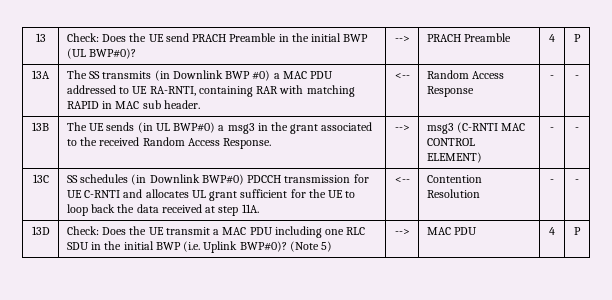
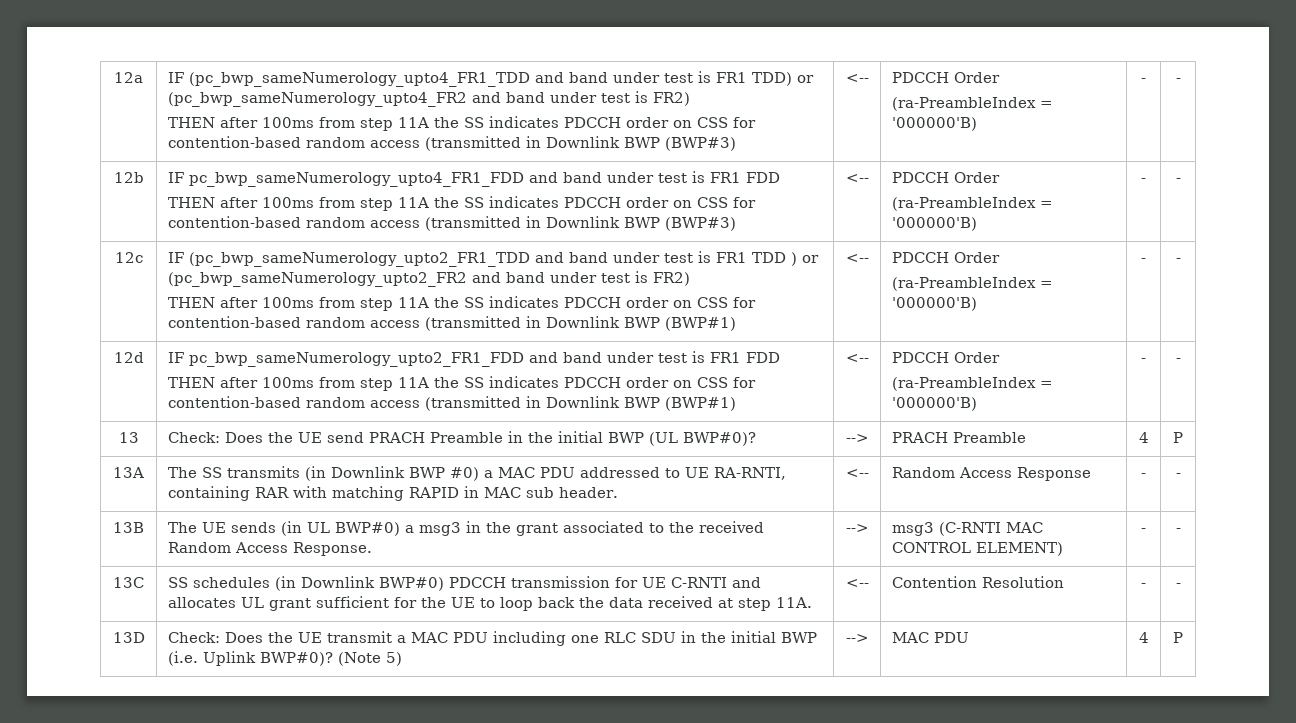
(35, 37) none -> [114,72,143,83] [167,71,814,87] [167,91,690,107] [167,116,756,131] [167,136,736,151] [845,74,869,83] [891,72,1000,83] [891,97,1053,111] [891,117,977,131] [1141,78,1146,83] [1175,78,1181,83] [113,172,144,183] [167,171,780,187] [167,196,756,211] [167,216,736,231] [845,174,869,183] [891,172,1000,183] [891,197,1053,211] [891,217,977,231] [1141,178,1146,183] [1175,178,1181,183] [114,252,143,263] [167,251,819,267] [167,271,690,287] [167,296,756,311] [167,316,736,331] [845,254,869,263] [891,252,1000,263] [891,277,1053,291] [891,297,977,311] [1141,258,1146,263] [1175,258,1181,263] [113,352,144,363] [167,351,780,367] [167,376,756,391] [167,396,736,411] [845,354,869,363] [891,352,1000,363] [891,377,1053,391] [891,397,977,411] [1141,358,1146,363] [1175,358,1181,363] 12a | IF (pc_bwp_sameNumerology_upto4_FR1_TDD and band under test is FR1 TDD) or (pc_bwp_sameNumerology_upto4_FR2 and band under test is FR2) // THEN after 100ms from step 11A the SS indicates PDCCH order on CSS for contention-based random access (transmitted in Downlink BWP (BWP#3) | <-- | PDCCH Order // (ra-PreambleIndex = '000000'B) | - | - // 12b | IF pc_bwp_sameNumerology_upto4_FR1_FDD and band under test is FR1 FDD // THEN after 100ms from step 11A the SS indicates PDCCH order on CSS for contention-based random access (transmitted in Downlink BWP (BWP#3) | <-- | PDCCH Order // (ra-PreambleIndex = '000000'B) | - | - // 12c | IF (pc_bwp_sameNumerology_upto2_FR1_TDD and band under test is FR1 TDD ) or (pc_bwp_sameNumerology_upto2_FR2 and band under test is FR2) // THEN after 100ms from step 11A the SS indicates PDCCH order on CSS for contention-based random access (transmitted in Downlink BWP (BWP#1) | <-- | PDCCH Order // (ra-PreambleIndex = '000000'B) | - | - // 12d | IF pc_bwp_sameNumerology_upto2_FR1_FDD and band under test is FR1 FDD // THEN after 100ms from step 11A the SS indicates PDCCH order on CSS for contention-based random access (transmitted in Downlink BWP (BWP#1) | <-- | PDCCH Order // (ra-PreambleIndex = '000000'B) | - | - //

